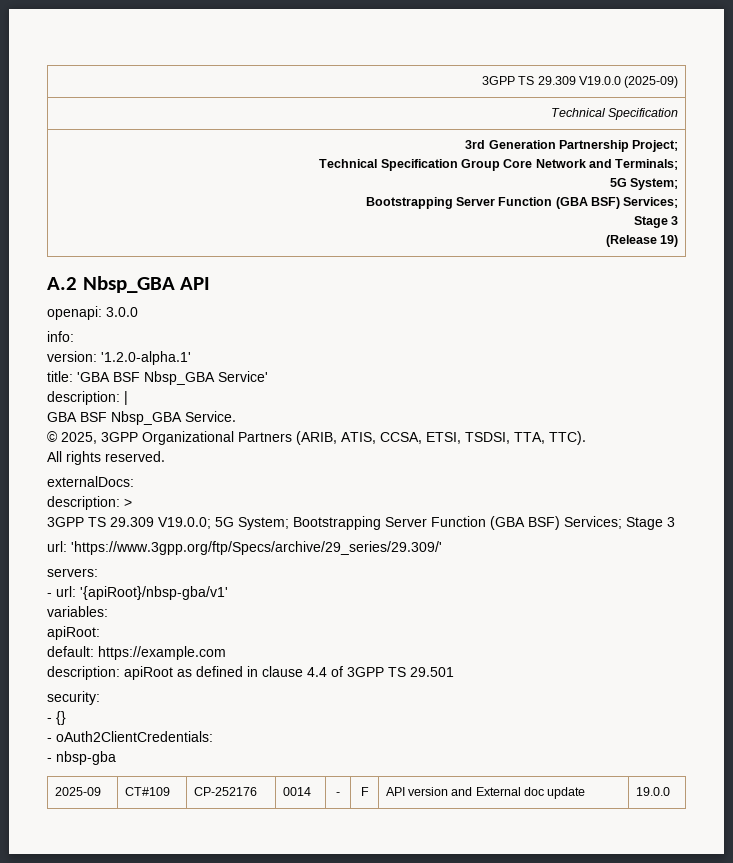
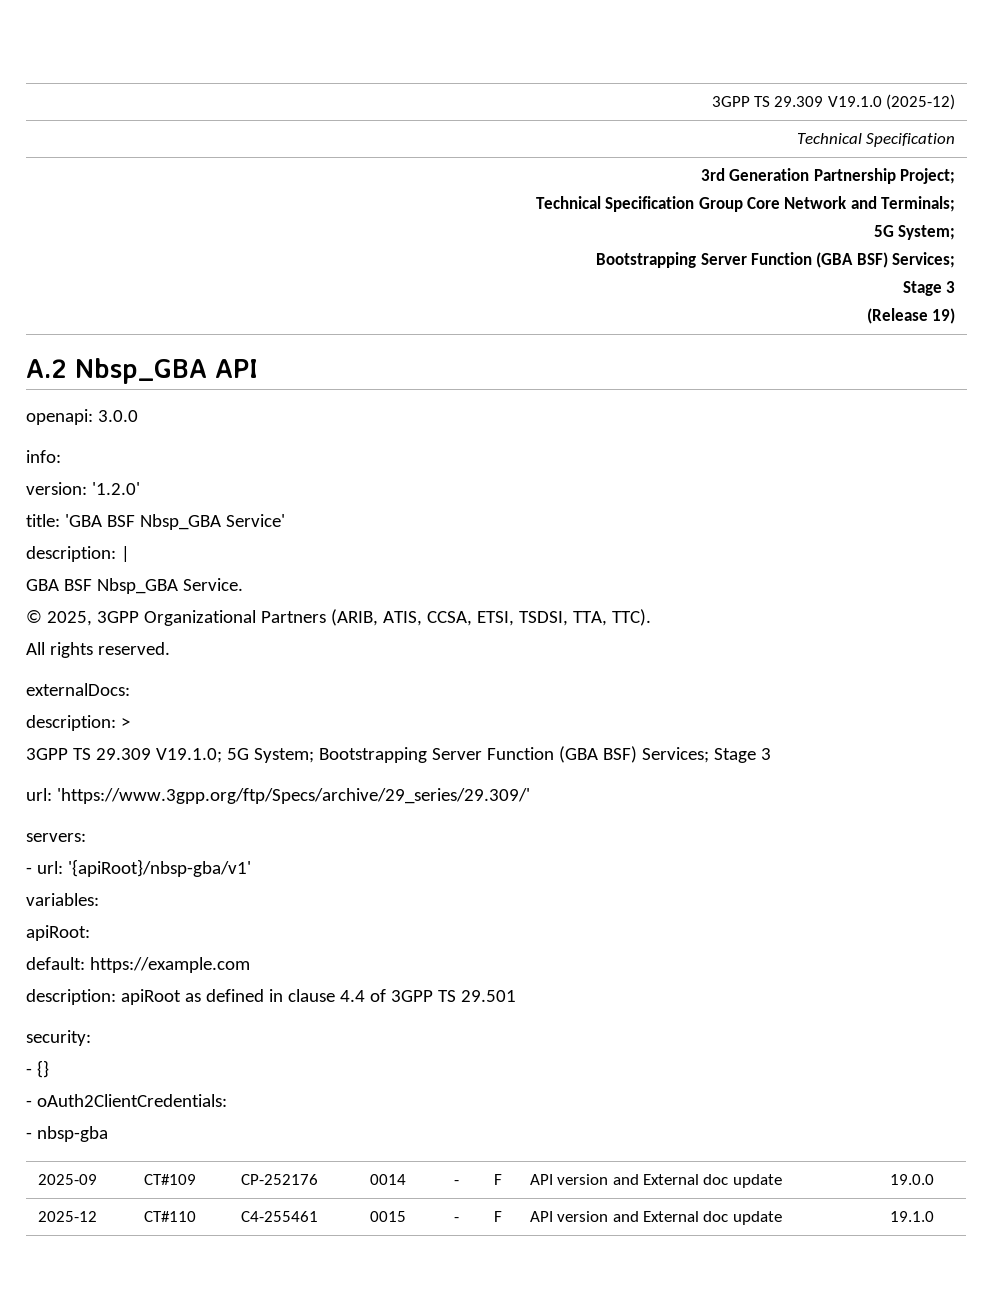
[481,76,679,88] 3GPP TS 29.309 V19.0.0 (2025-09) -> [711,94,956,110] 3GPP TS 29.309 V19.1.0 (2025-12)
[101,351,191,365] '1.2.0-alpha.1' -> [91,482,140,495] '1.2.0'
[158,517,211,529] V19.0.0; -> [155,748,222,763] V19.1.0;
(670, 791) none -> [37,1211,97,1222] [143,1211,196,1222] [240,1211,318,1222] [369,1211,406,1222] [453,1217,459,1222] [493,1211,502,1222] [529,1211,782,1225] [889,1211,934,1222] // 2025-12 | CT#110 | C4-255461 | 0015 | - | F | API version and External doc update | 19.1.0

